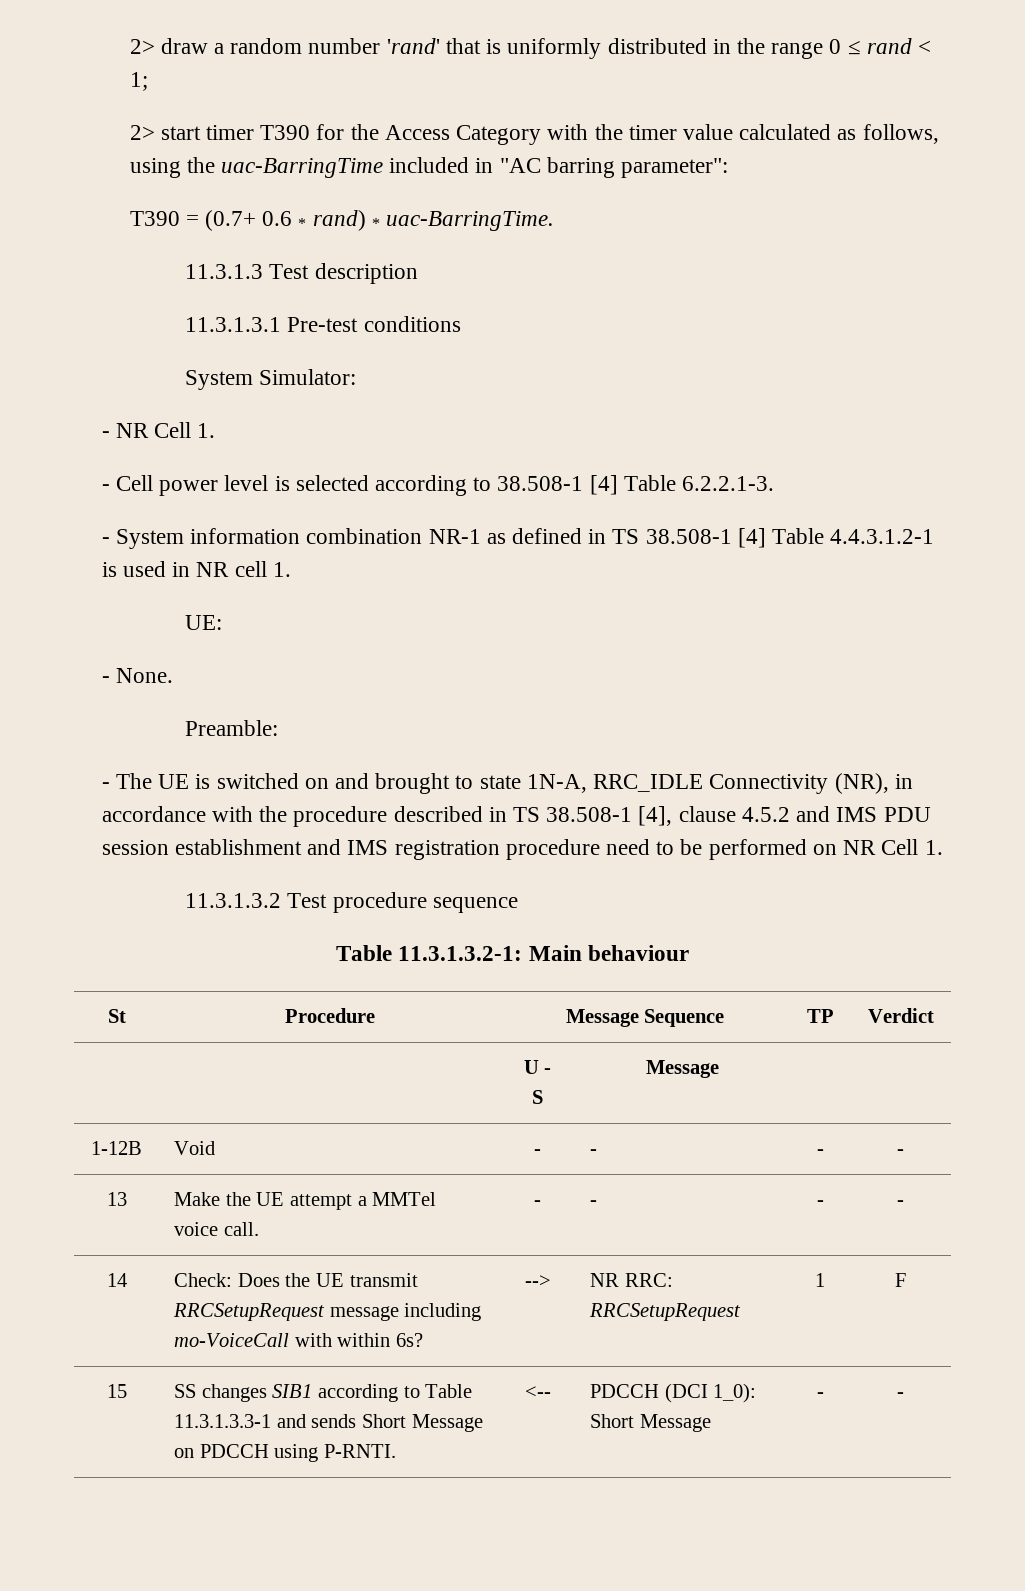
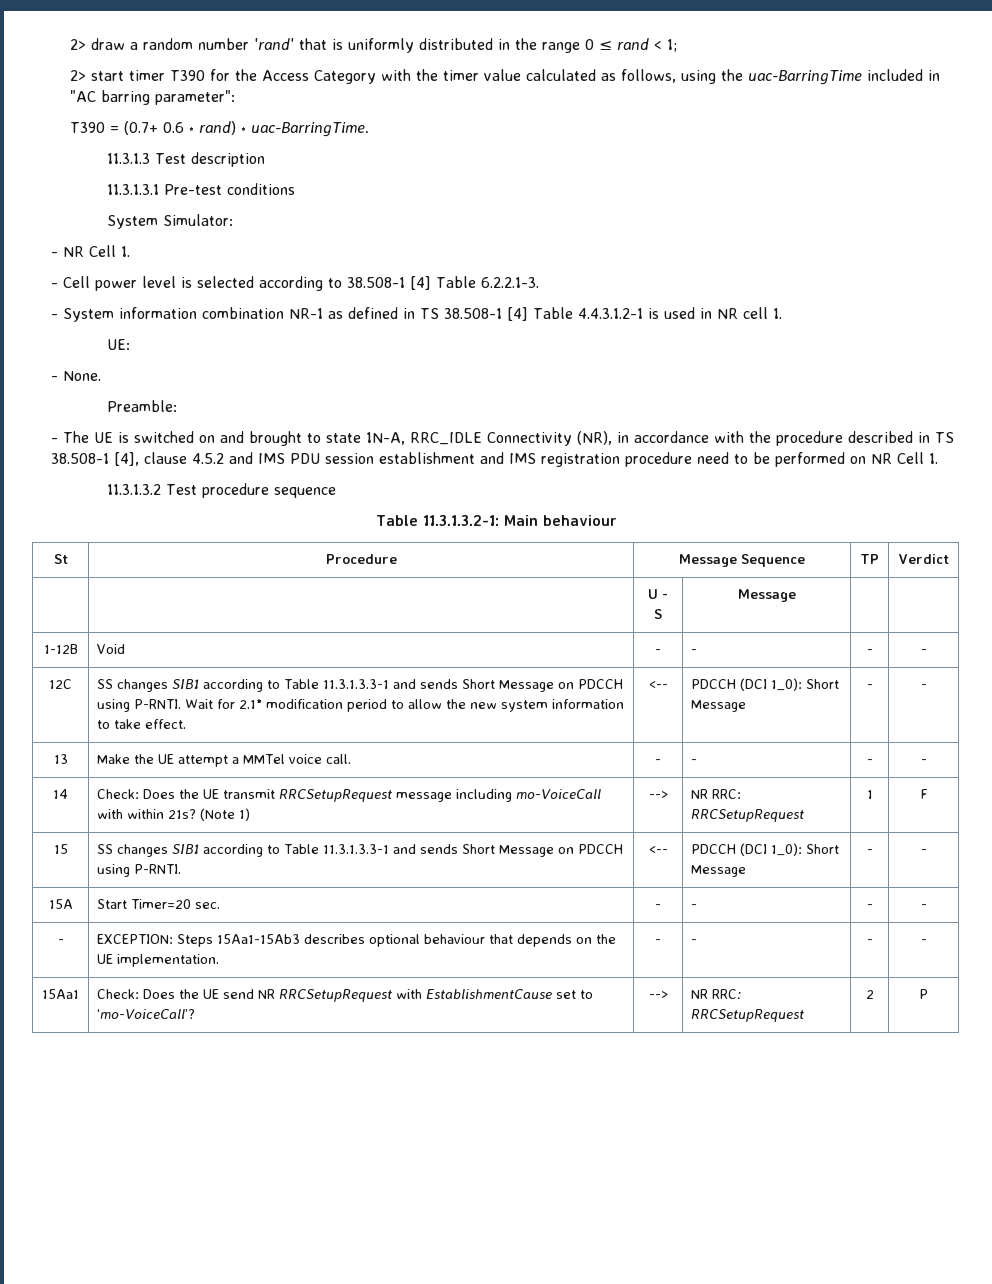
(904, 1152) none -> [49,679,72,689] [97,679,624,692] [97,699,625,712] [97,719,187,729] [648,681,668,689] [691,678,840,691] [691,700,747,712] [866,684,873,689] [920,684,927,689] // 12C | SS changes SIB1 according to Table 11.3.1.3.3-1 and sends Short Message on PDCCH using P-RNTI. Wait for 2.1* modification period to allow the new system information to take effect. | <-- | PDCCH (DCI 1_0): Short Message | - | -
[396,1333,424,1347] 6s? -> [168,808,251,821] 21s? (Note 1)
(904, 1395) none -> [48,899,73,909] [97,899,221,909] [655,904,661,909] [691,904,698,909] [866,904,873,909] [920,904,927,909] [57,939,64,944] [97,934,617,947] [97,954,220,967] [655,939,661,944] [691,939,698,944] [866,939,873,944] [920,939,927,944] [42,989,79,999] [97,989,594,1002] [97,1009,196,1019] [648,991,668,999] [691,989,742,1000] [691,1009,805,1022] [865,990,874,999] [919,989,928,999] // 15A | Start Timer=20 sec. | - | - | - | - // - | EXCEPTION: Steps 15Aa1-15Ab3 describes optional behaviour that depends on the UE implementation. | - | - | - | - // 15Aa1 | Check: Does the UE send NR RRCSetupRequest with EstablishmentCause set to ‘mo-VoiceCall’? | --> | NR RRC: RRCSetupRequest | 2 | P

